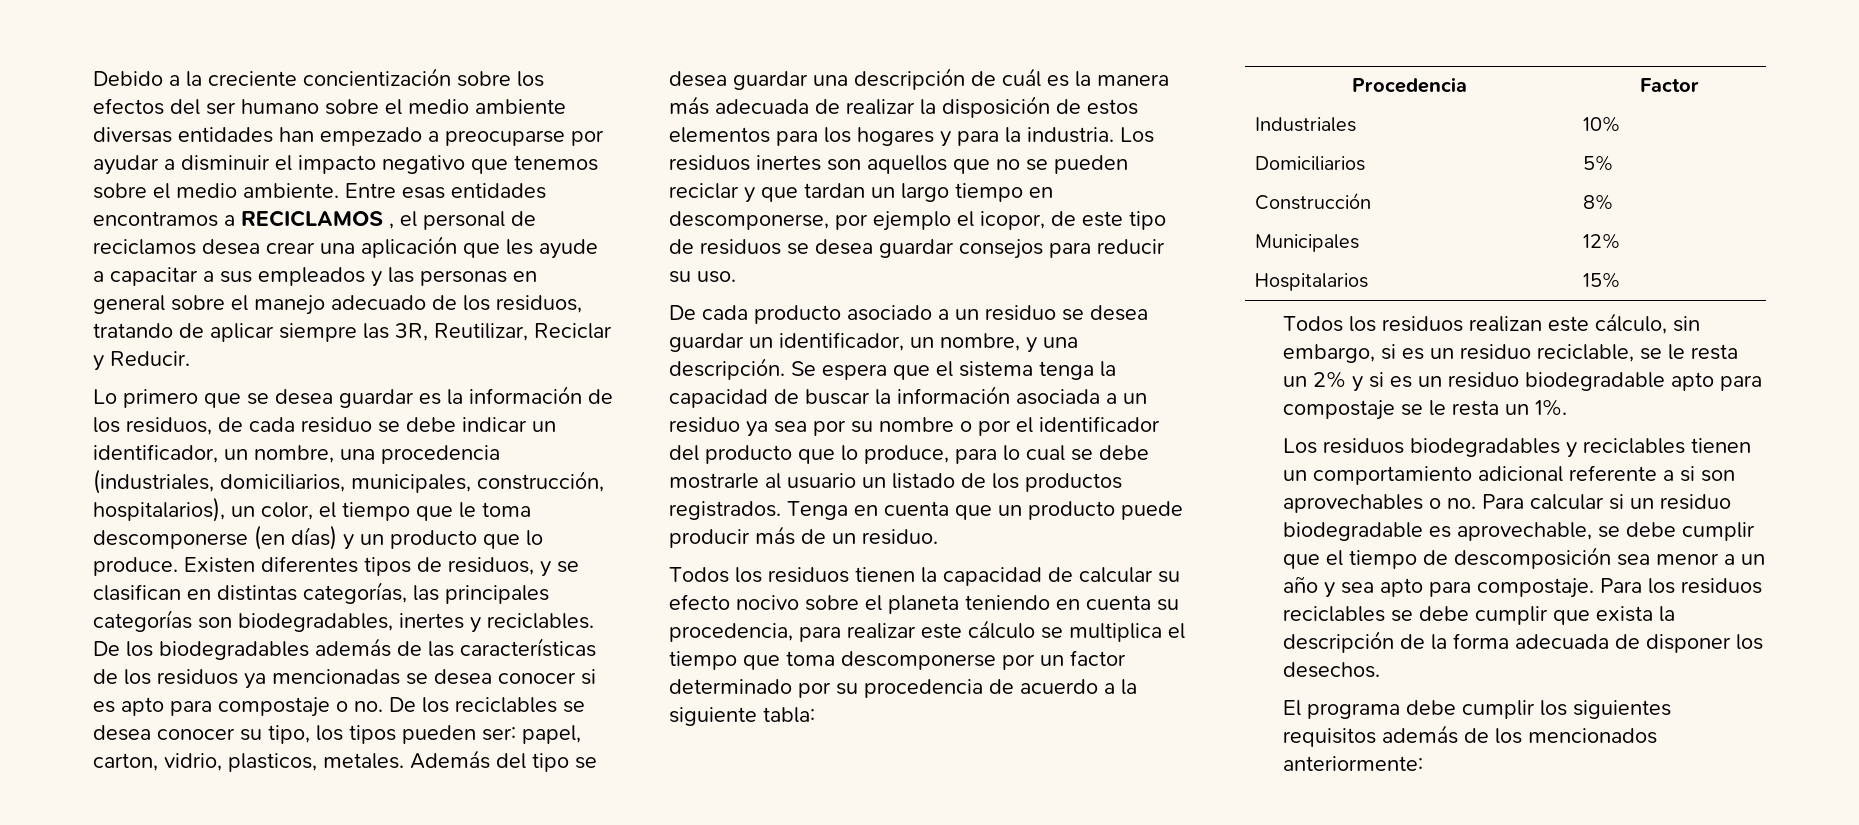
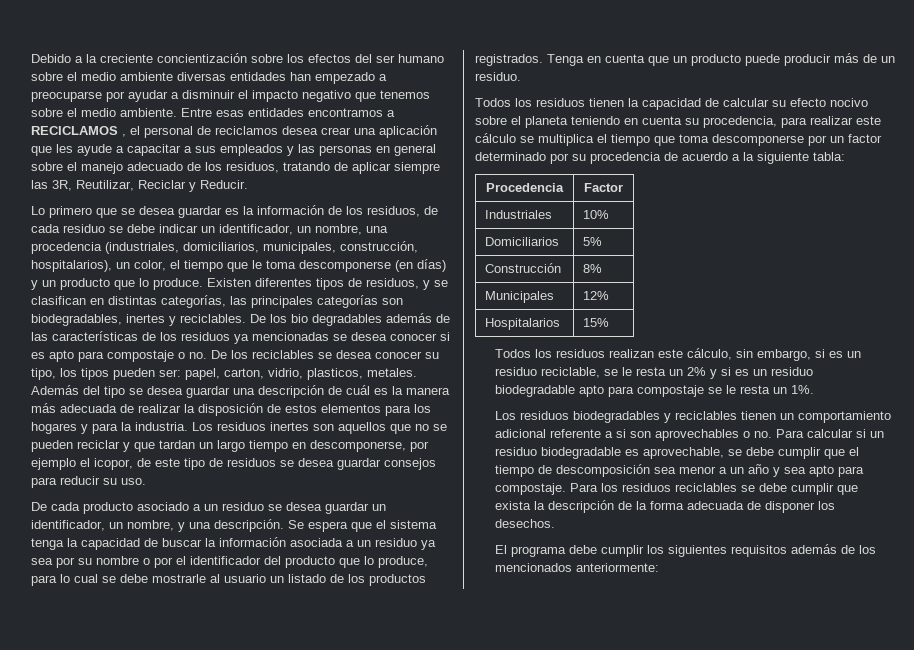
[159,641,309,660] biodegradables -> [291,314,382,326] bio degradables

